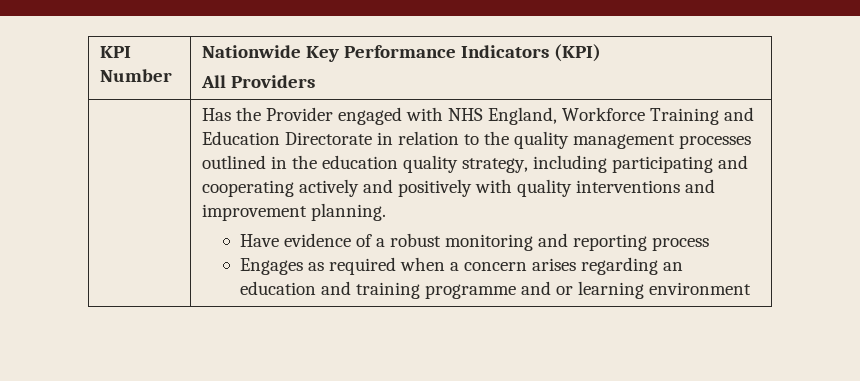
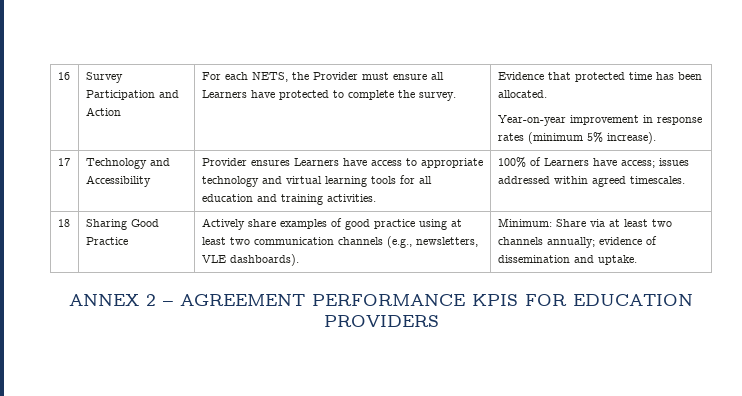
[100,46,132,58] [100,69,173,82] [202,44,602,62] [201,75,316,88] [202,107,755,125] [202,131,752,149] [202,155,749,173] [202,179,716,197] [202,203,387,221] [239,233,709,251] [239,257,683,275] [239,281,751,299] KPI Number | Nationwide Key Performance Indicators (KPI) // All Providers // | Has the Provider engaged with NHS England, Workforce Training and Education Directorate in relation to the quality management processes outlined in the education quality strategy, including participating and cooperating actively and positively with quality interventions and improvement planning. // Have evidence of a robust monitoring and reporting process // Engages as required when a concern arises regarding an education and training programme and or learning environment -> [57,72,70,80] [85,72,123,83] [85,90,179,100] [85,107,121,116] [201,72,444,82] [201,90,456,101] [497,72,702,82] [497,90,547,98] [497,115,702,126] [497,132,656,144] [57,158,70,166] [85,158,170,169] [85,175,151,187] [201,158,483,168] [201,175,432,187] [201,194,376,205] [497,157,689,168] [497,176,685,187] [57,219,70,227] [85,219,159,230] [85,237,128,245] [201,218,462,230] [201,236,478,248] [201,254,299,266] [497,218,672,227] [497,236,657,248] [497,255,637,265] [69,294,693,306] [323,315,439,327] 16 | Survey Participation and Action | For each NETS, the Provider must ensure all Learners have protected to complete the survey. | Evidence that protected time has been allocated. // Year-on-year improvement in response rates (minimum 5% increase). // 17 | Technology and Accessibility | Provider ensures Learners have access to appropriate technology and virtual learning tools for all education and training activities. | 100% of Learners have access; issues addressed within agreed timescales. // 18 | Sharing Good Practice | Actively share examples of good practice using at least two communication channels (e.g., newsletters, VLE dashboards). | Minimum: Share via at least two channels annually; evidence of dissemination and uptake. // ANNEX 2 – AGREEMENT PERFORMANCE KPIS FOR EDUCATION PROVIDERS

